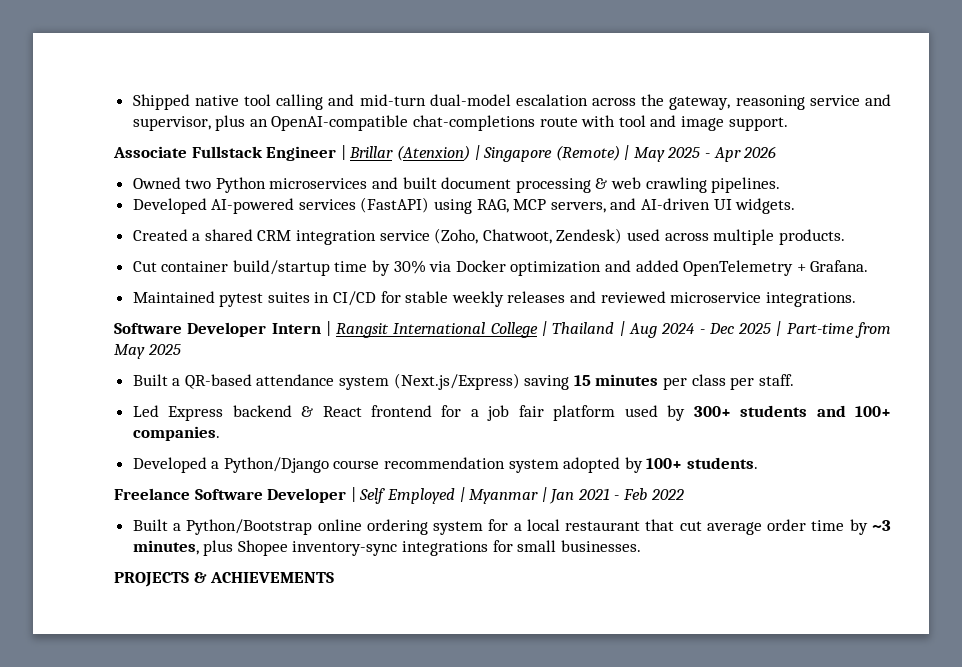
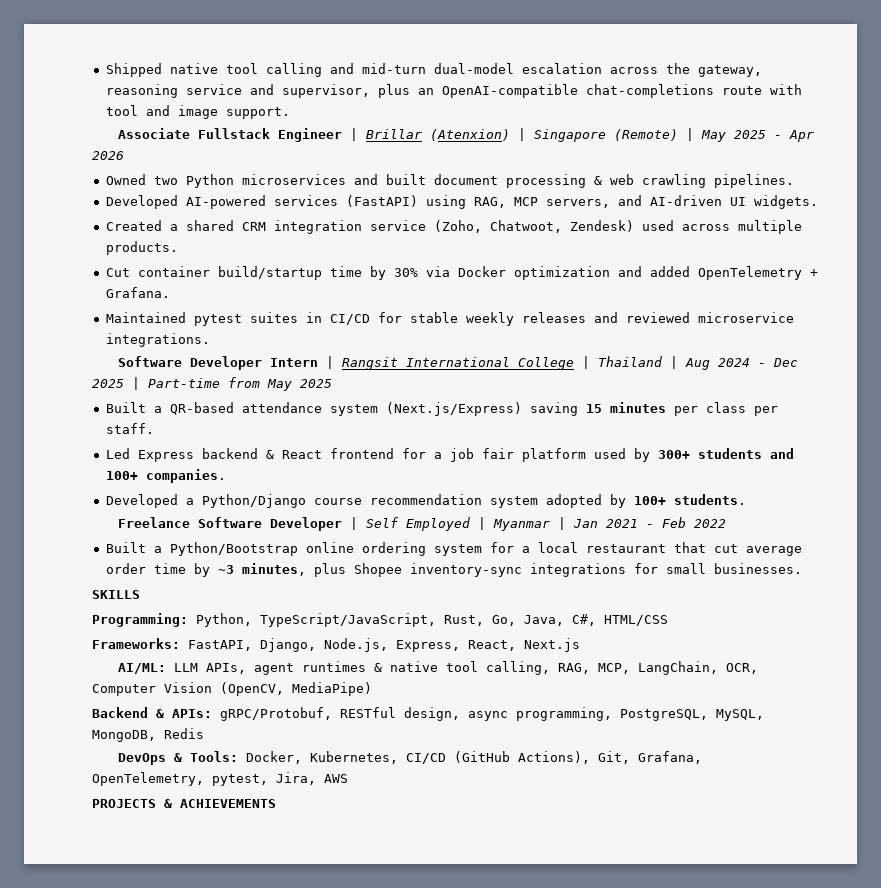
(641, 546) none -> [92,590,140,599] [92,613,668,627] [92,638,580,652] [117,661,758,675] [92,682,372,696] [92,707,764,721] [92,728,204,742] [117,751,702,765] [92,772,348,786] // SKILLS // Programming: Python, TypeScript/JavaScript, Rust, Go, Java, C#, HTML/CSS // Frameworks: FastAPI, Django, Node.js, Express, React, Next.js // AI/ML: LLM APIs, agent runtimes & native tool calling, RAG, MCP, LangChain, OCR, Computer Vision (OpenCV, MediaPipe) // Backend & APIs: gRPC/Protobuf, RESTful design, async programming, PostgreSQL, MySQL, MongoDB, Redis // DevOps & Tools: Docker, Kubernetes, CI/CD (GitHub Actions), Git, Grafana, OpenTelemetry, pytest, Jira, AWS

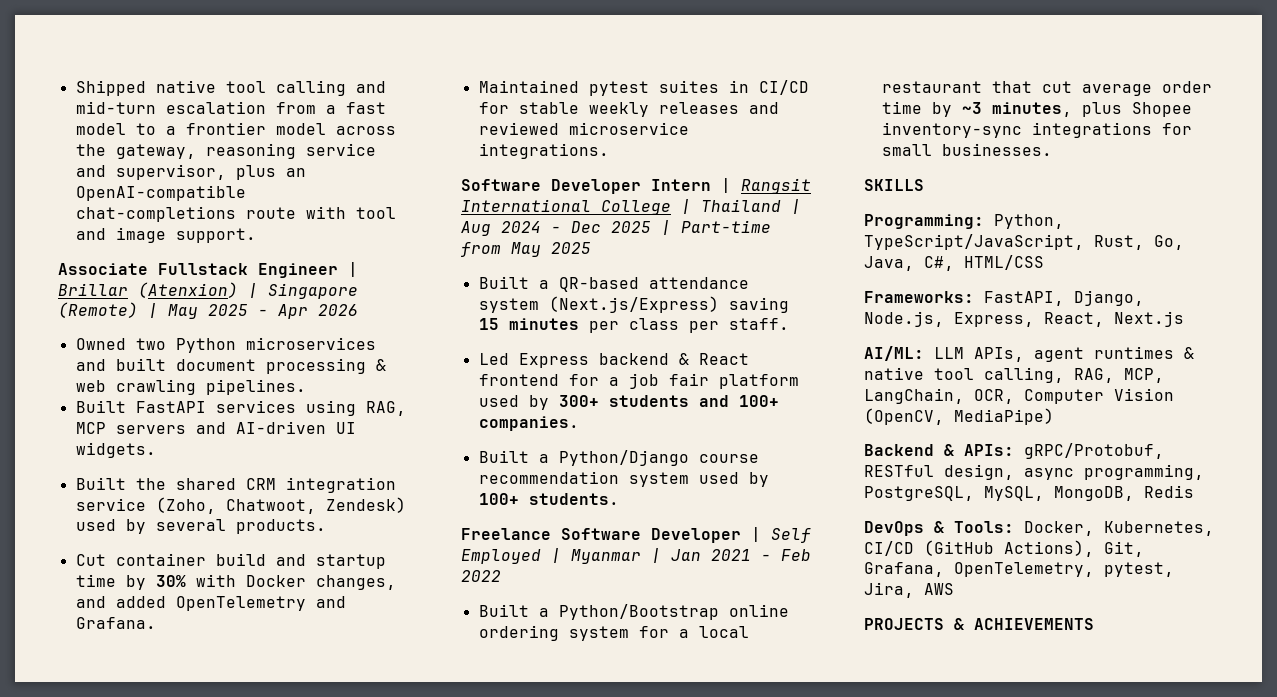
[433,63,602,74] dual-model escalation -> [165,101,386,114] [75,122,326,135] escalation from a fast model to a frontier model
[105,195,418,209] Developed AI-powered services (FastAPI) -> [75,400,296,413] Built FastAPI services
[545,199,610,208] servers, -> [115,425,186,434] servers
[105,220,178,231] Created a -> [75,477,166,490] Built the
[681,220,802,234] across multiple -> [125,519,226,534] by several
[217,266,610,280] build/startup time by 30% via Docker optimization -> [215,553,386,569] [75,574,396,590] build and startup time by 30% with Docker changes,
[809,269,818,277] + -> [315,596,346,608] and
[105,494,178,508] Developed -> [478,450,529,463] Built
[545,494,602,508] adopted -> [698,472,739,484] used

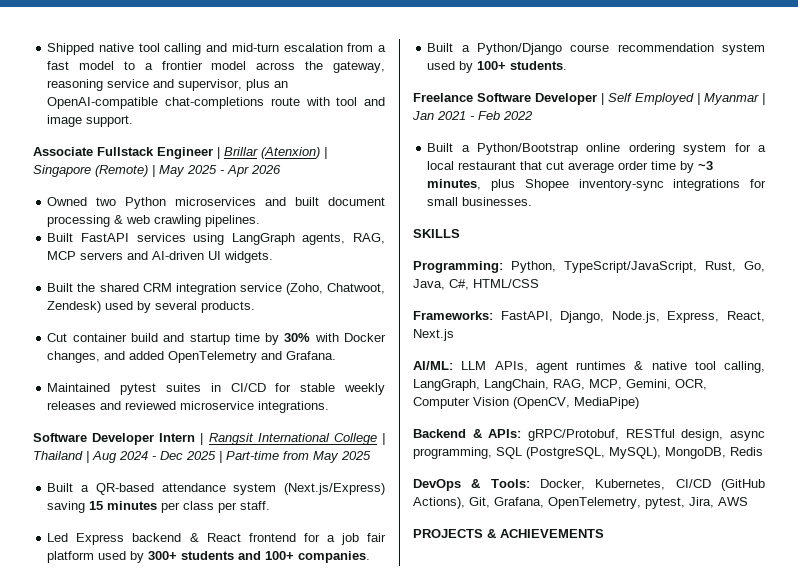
(356, 408) none -> [231,233,346,245] LangGraph agents,
(1064, 375) none -> [413,379,549,391] LangGraph, LangChain,
[864,388,964,404] LangChain, -> [626,379,671,390] Gemini,
[864,486,1044,501] PostgreSQL, MySQL, -> [496,447,661,459] SQL (PostgreSQL, MySQL),

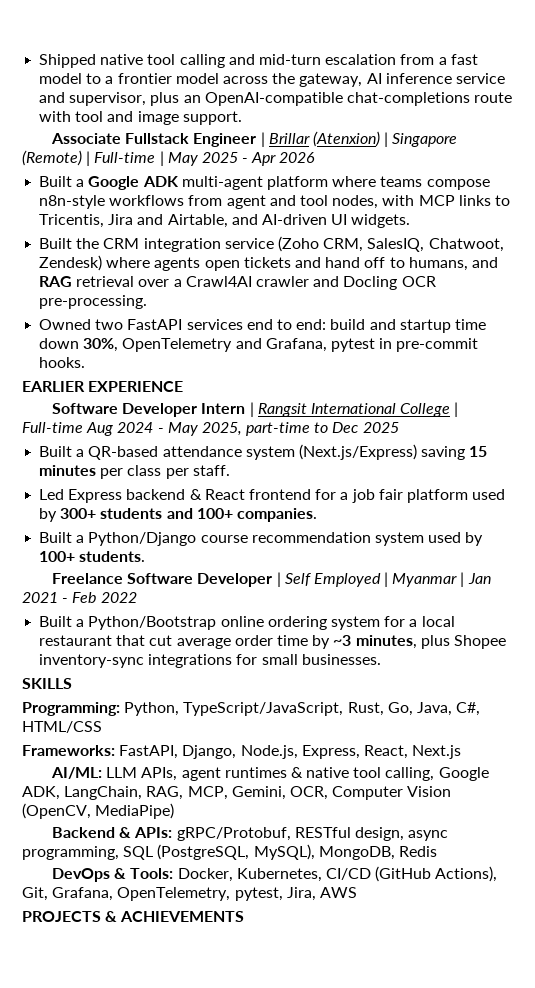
[47,79,104,91] reasoning -> [366,73,452,84] AI inference
(155, 171) none -> [94,151,164,166] Full-time |
[47,197,385,209] [47,215,261,227] [47,233,385,245] [47,251,124,260] Owned two Python microservices and built document processing & web crawling pipelines. // Built FastAPI services using LangGraph agents, RAG, MCP servers -> [39,176,490,190] [39,195,510,209] [39,214,228,228] Built a Google ADK multi-agent platform where teams compose n8n-style workflows from agent and tool nodes, with MCP links to Tricentis, Jira and Airtable,
[99,283,139,292] shared -> (100, 243) none
[285,283,385,295] [47,301,256,313] [47,333,387,345] [47,351,337,363] [47,383,385,395] [47,401,330,413] (Zoho, Chatwoot, Zendesk) used by several products. // Cut container build and startup time by 30% with Docker changes, and added OpenTelemetry and Grafana. // Maintained pytest suites in CI/CD for stable weekly releases and reviewed microservice integrations. -> [277,236,504,252] [39,255,498,271] [39,276,436,290] [39,295,148,309] [39,319,486,333] [39,338,479,352] [39,357,86,368] [22,381,184,392] (Zoho CRM, SalesIQ, Chatwoot, Zendesk) where agents open tickets and hand off to humans, and RAG retrieval over a Crawl4AI crawler and Docling OCR pre-processing. // Owned two FastAPI services end to end: build and startup time down 30%, OpenTelemetry and Grafana, pytest in pre-commit hooks. // EARLIER EXPERIENCE
[33,451,89,463] Thailand | -> [22,422,83,433] Full-time
[160,451,339,463] Dec 2025 | Part-time from May -> [167,422,359,436] May 2025, part-time to Dec
[413,379,480,391] LangGraph, -> [438,767,489,781] [22,786,60,800] Google ADK,

